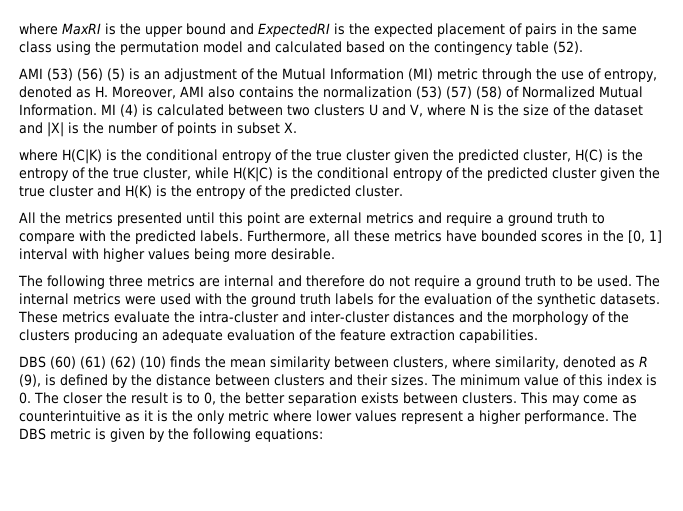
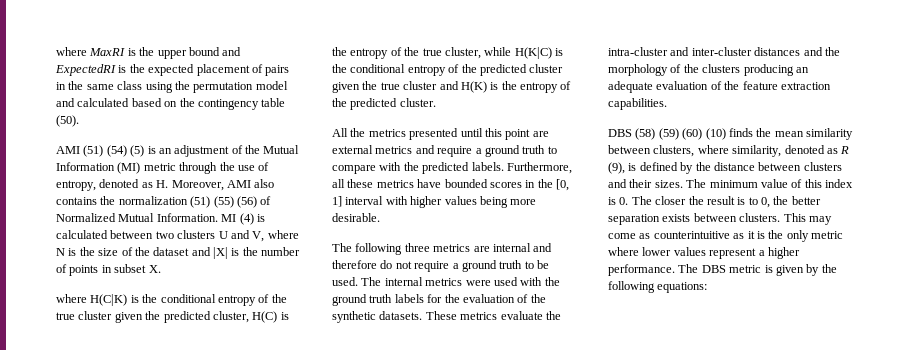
[553,41,583,54] [19,68,103,81] (52). // AMI (53) (56) -> [56,115,79,127] [56,145,127,157] (50). // AMI (51) (54)
[416,86,502,99] (53) (57) (58) -> [190,196,257,208] (51) (55) (56)
[50,356,136,369] (60) (61) (62) -> [635,128,703,140] (58) (59) (60)

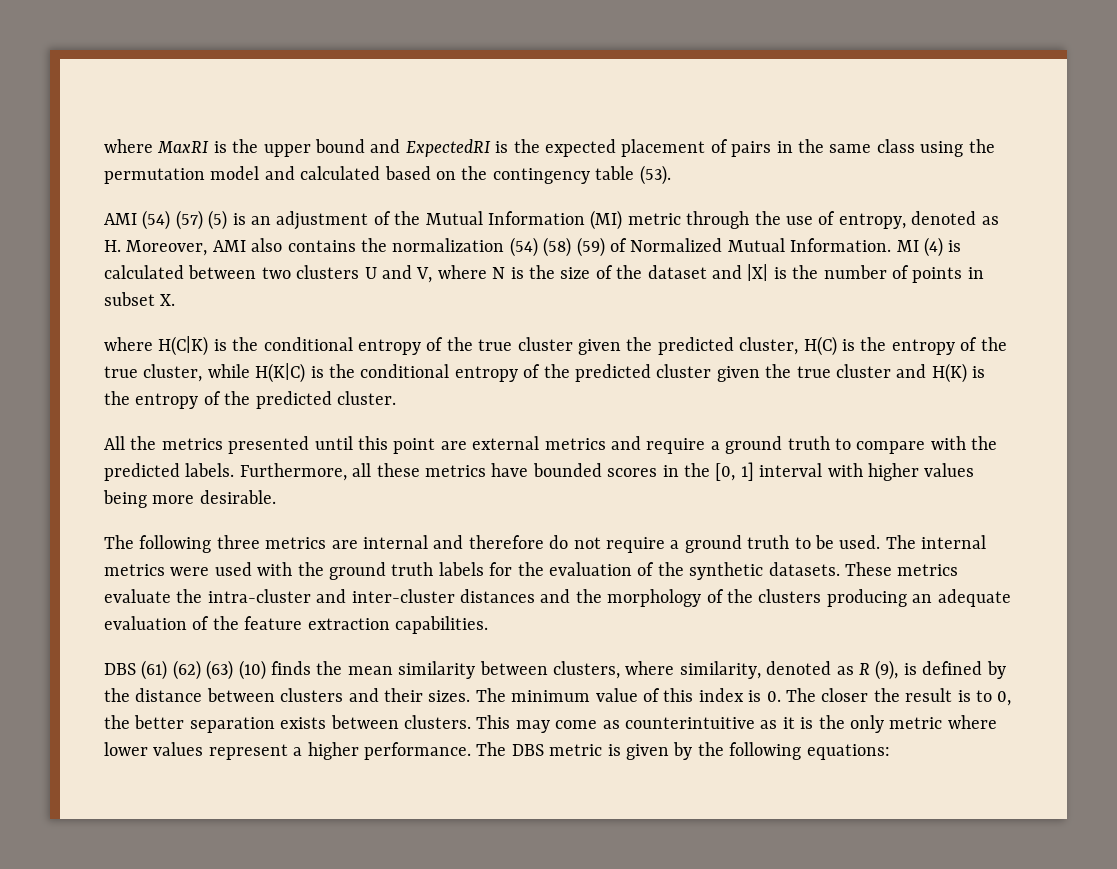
[56,115,79,127] [56,145,127,157] (50). // AMI (51) (54) -> [639,165,671,185] [104,210,203,230] (53). // AMI (54) (57)
[190,196,257,208] (51) (55) (56) -> [509,237,605,257] (54) (58) (59)
[635,128,703,140] (58) (59) (60) -> [141,660,234,680] (61) (62) (63)

